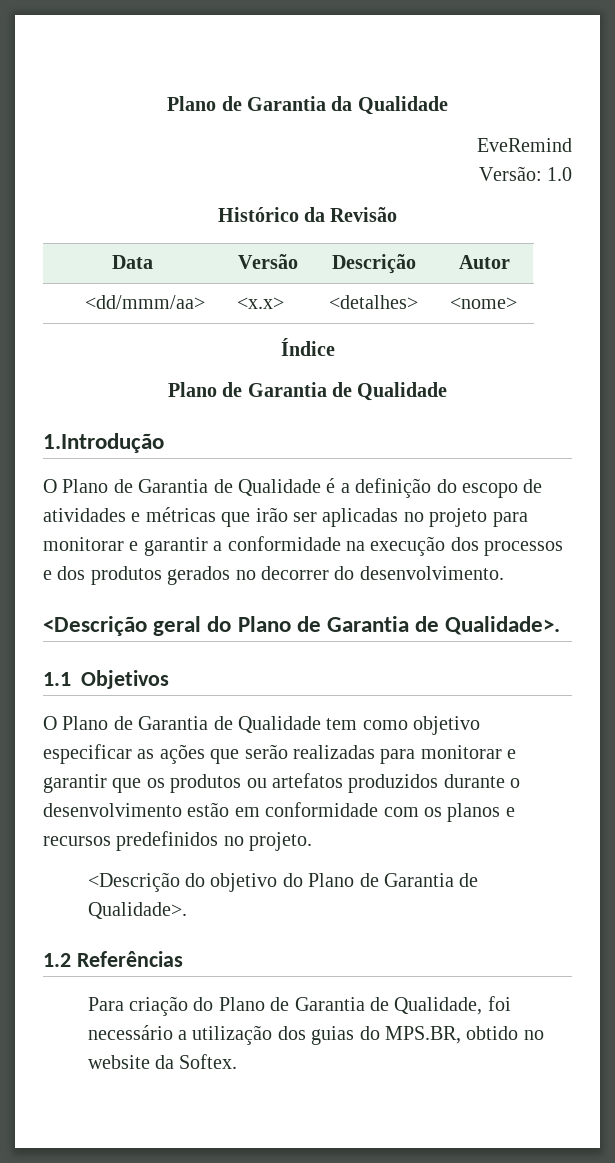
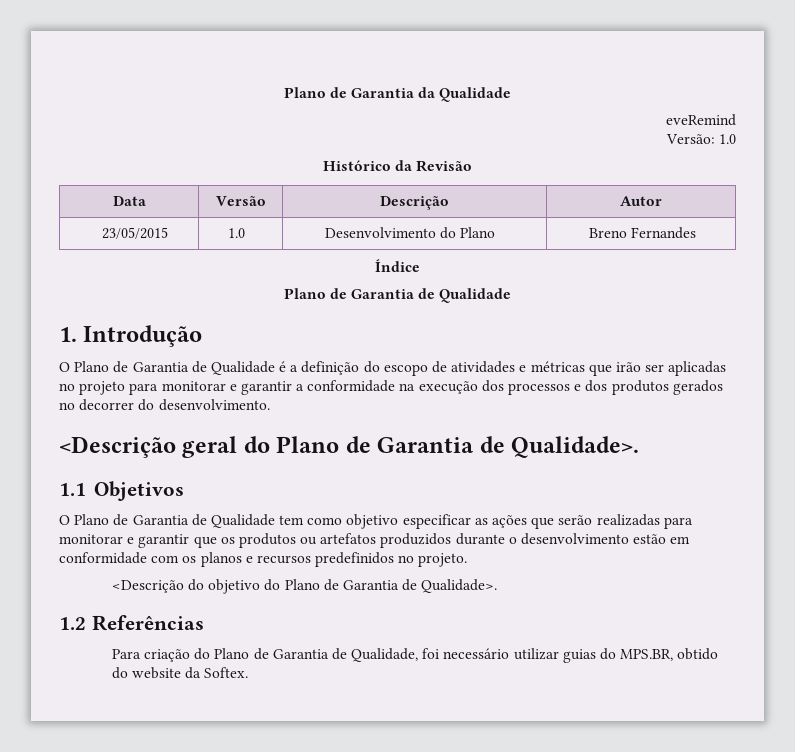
[477,138,572,152] EveRemind -> [666,114,736,126] eveRemind
[85,295,206,309] [236,297,284,309] [328,295,418,309] [449,297,517,309] <dd/mmm/aa> | <x.x> | <detalhes> | <nome> -> [101,227,168,239] [227,228,245,238] [324,227,495,239] [588,227,696,239] 23/05/2015 | 1.0 | Desenvolvimento do Plano | Breno Fernandes
[43,433,164,453] 1.Introdução -> [59,325,203,347] 1. Introdução
[177,1025,306,1045] a utilização dos -> [513,648,559,660] utilizar
[523,1030,544,1040] no -> [111,667,128,679] do

